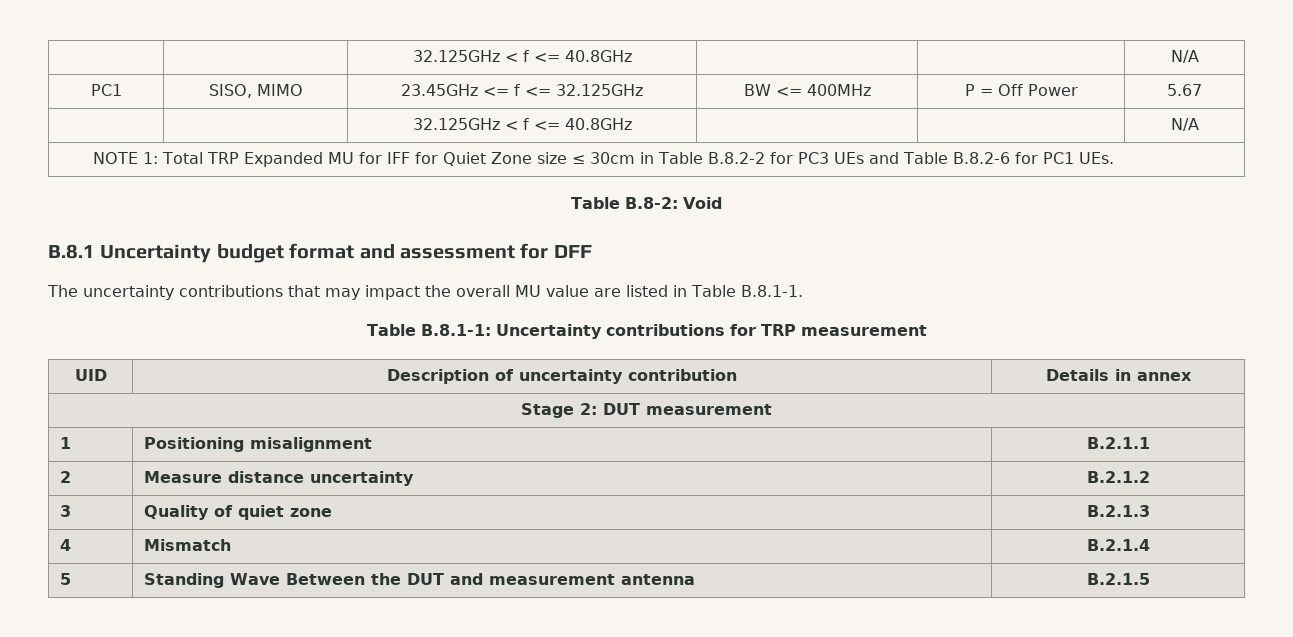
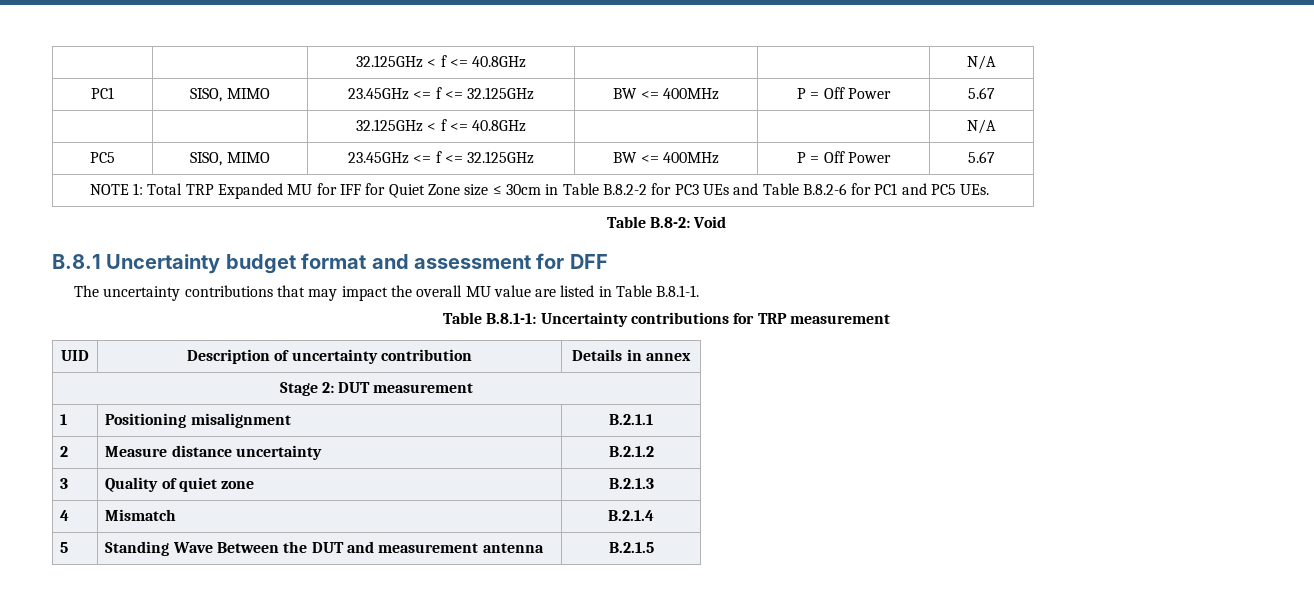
(1199, 124) none -> [90,152,115,163] [190,152,270,166] [347,151,535,164] [613,152,719,164] [797,151,891,163] [968,151,995,163] // PC5 | SISO, MIMO | 23.45GHz <= f <= 32.125GHz | BW <= 400MHz | P = Off Power | 5.67
(1075, 158) none -> [901,183,957,195] and PC5

